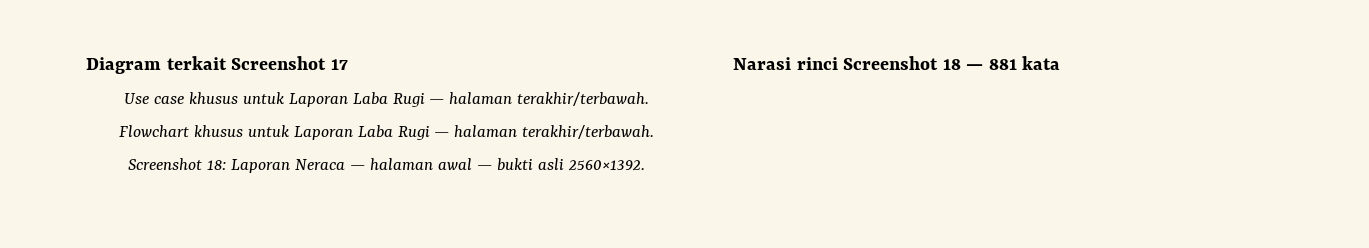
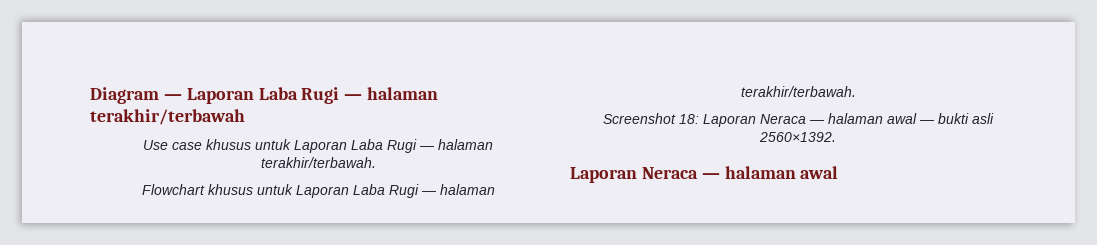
[166,56,348,70] terkait Screenshot 17 -> [163,87,439,104] [90,109,245,125] — Laporan Laba Rugi — halaman terakhir/terbawah
[733,56,1061,70] Narasi rinci Screenshot 18 — 881 kata -> [570,166,839,183] Laporan Neraca — halaman awal

